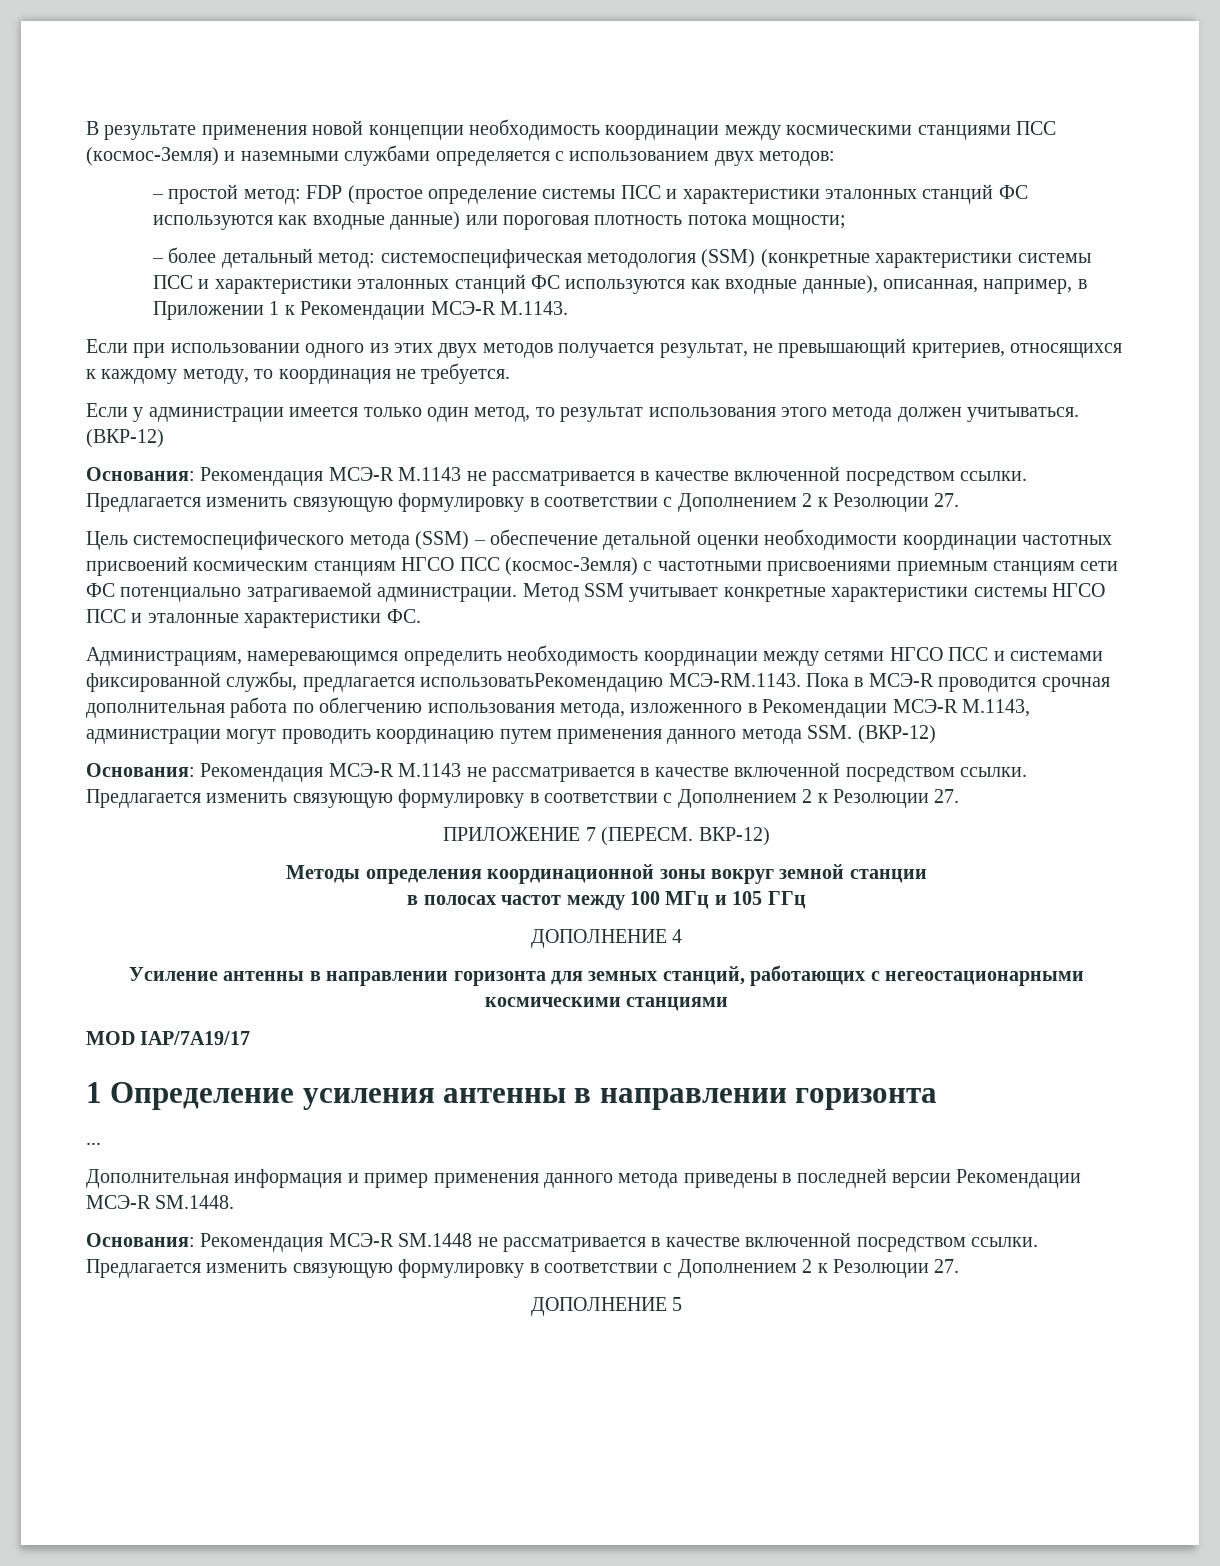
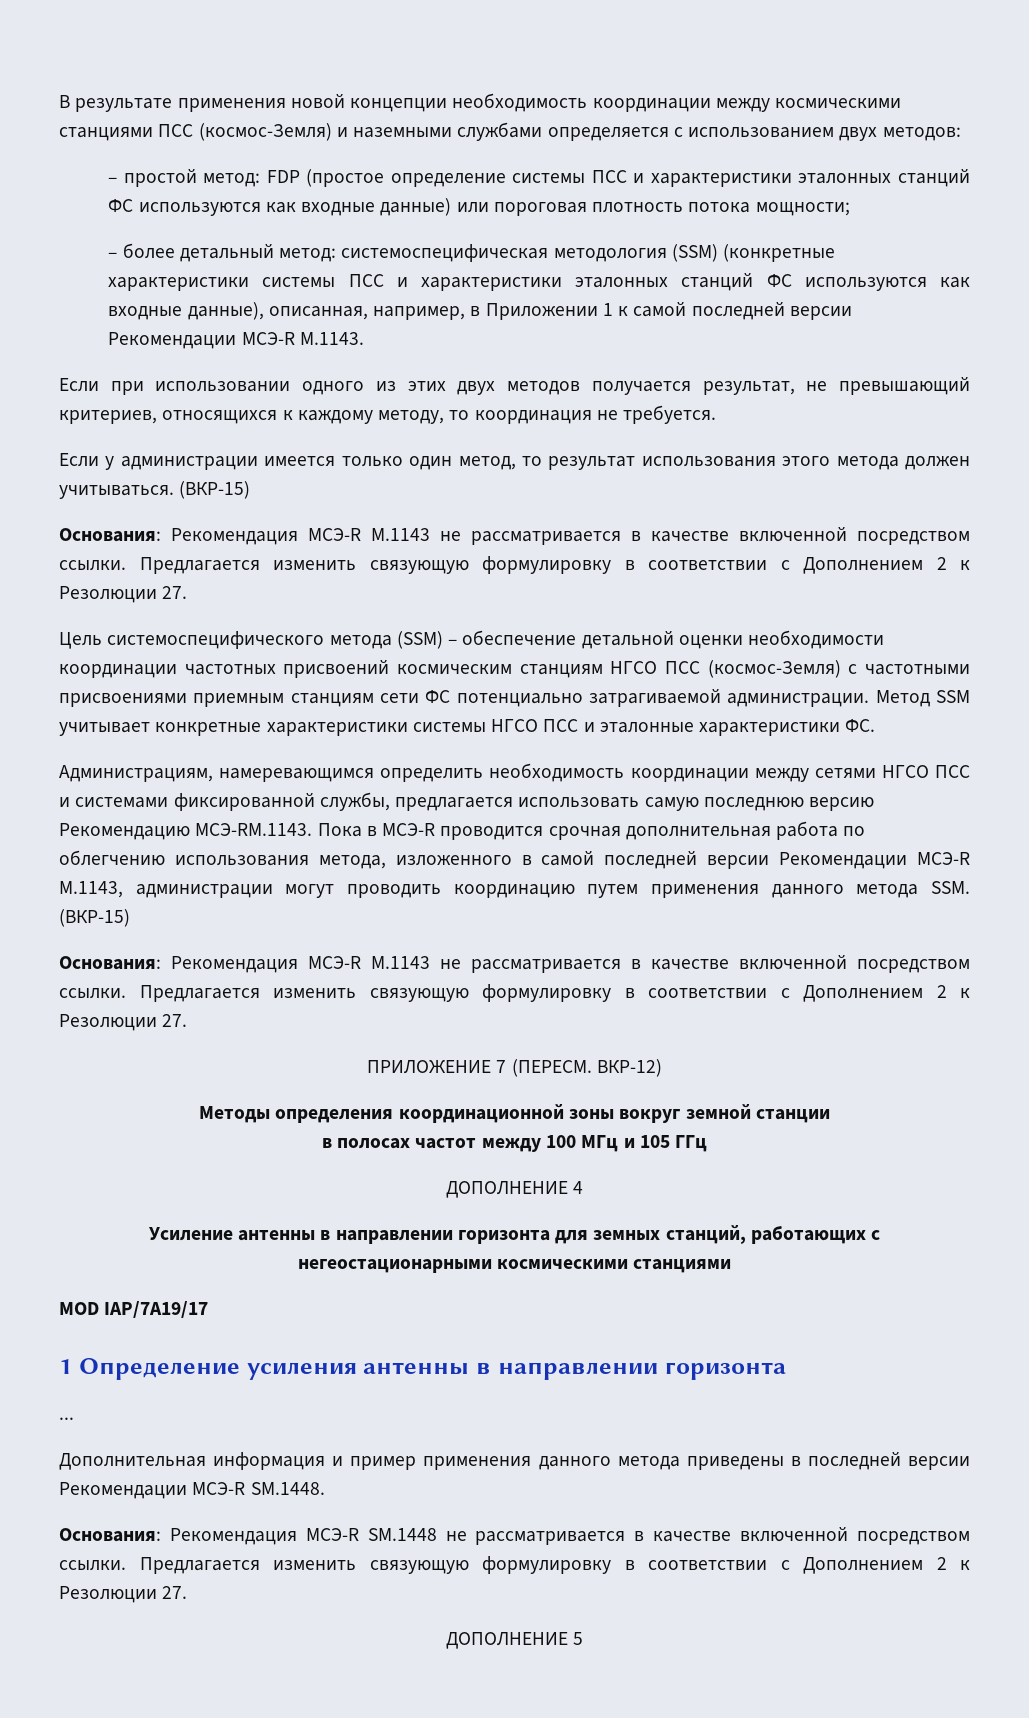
(295, 310) none -> [633,301,852,320] самой последней версии
[86,429,164,448] (ВКР-12) -> [179,481,251,499] (ВКР-15)
[420,673,664,692] использоватьРекомендацию -> [518,797,875,811] [59,823,190,840] использовать самую последнюю версию Рекомендацию
(757, 708) none -> [541,850,770,869] самой последней версии
[857,725,936,744] (ВКР-12) -> [59,909,130,927] (ВКР-15)

